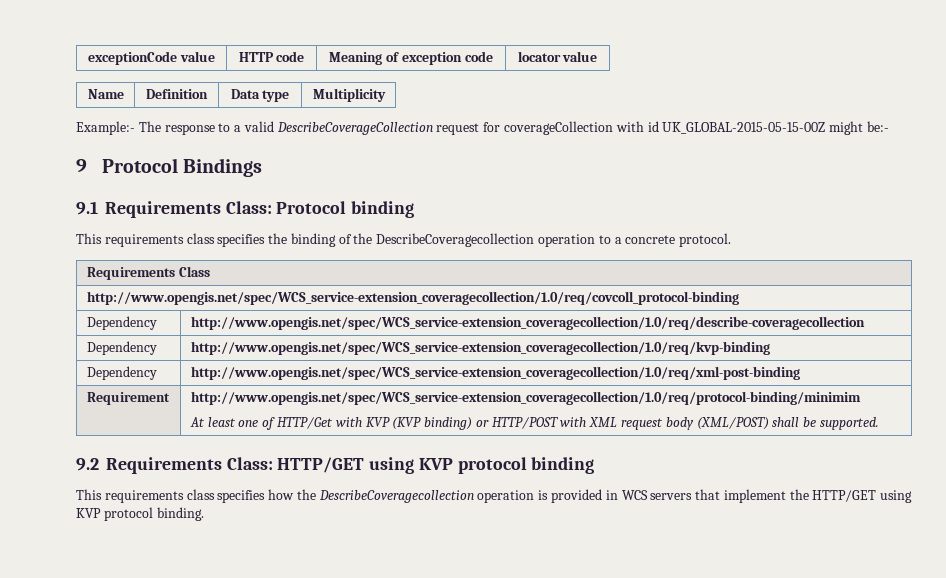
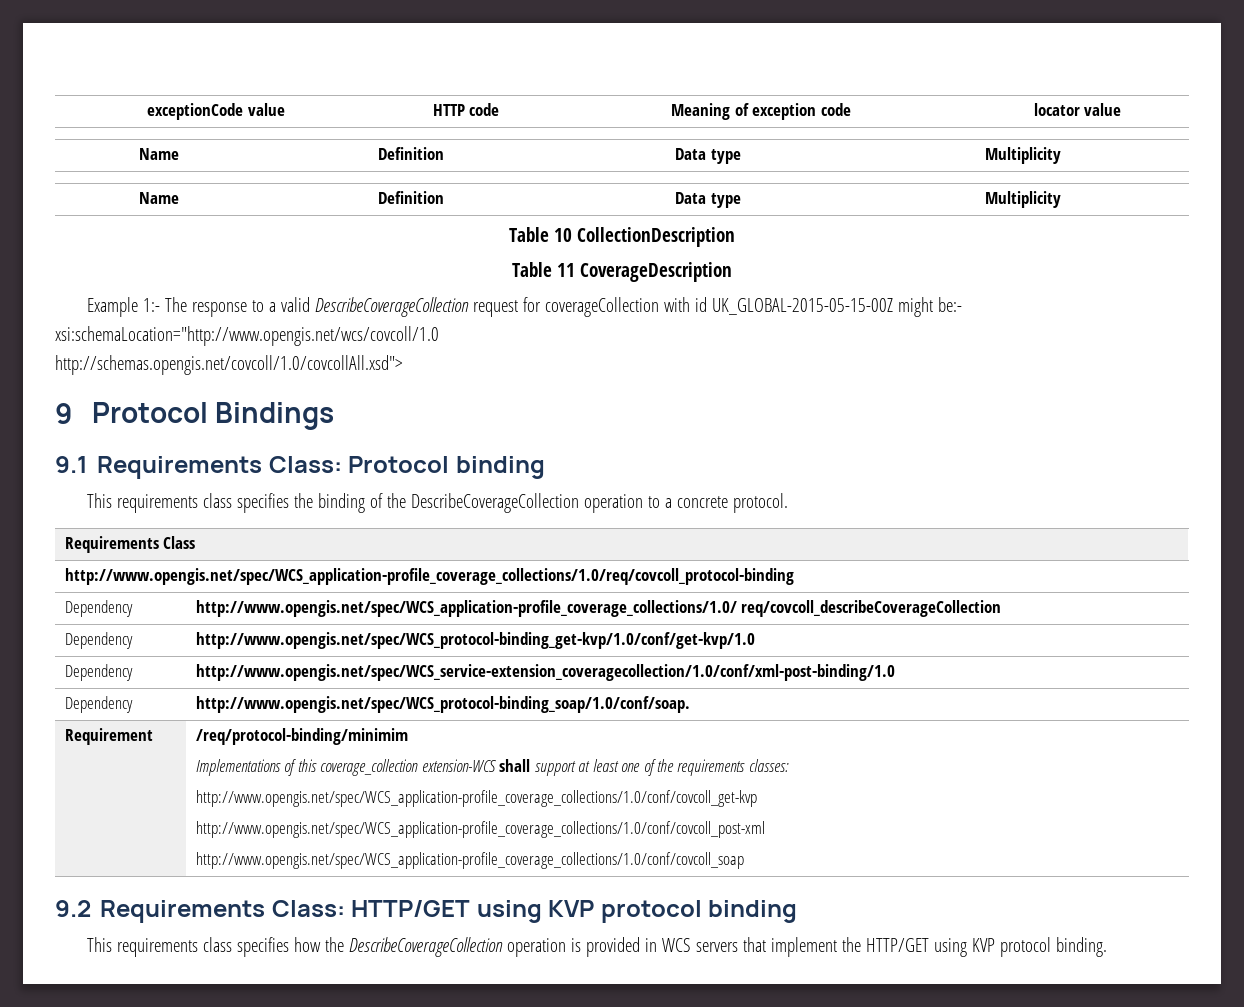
[76,121,135,135] // Example:- -> [139,192,179,204] [377,191,444,204] [675,192,741,208] [985,191,1061,208] [509,227,735,247] [512,262,732,282] [86,297,160,317] // Name | Definition | Data type | Multiplicity // Table 10 CollectionDescription // Table 11 CoverageDescription // Example 1:-
(889, 126) none -> [55,326,439,346] [55,355,403,375] xsi:schemaLocation="http://www.opengis.net/wcs/covcoll/1.0 // http://schemas.opengis.net/covcoll/1.0/covcollAll.xsd">
[376,233,535,247] DescribeCoveragecollection -> [410,493,579,513] DescribeCoverageCollection
[86,291,739,305] [86,316,157,330] [190,316,865,330] [86,341,157,355] [190,341,770,355] [86,366,157,380] [190,366,800,380] [86,392,170,405] [190,391,861,405] [189,417,879,430] http://www.opengis.net/spec/WCS_service-extension_coveragecollection/1.0/req/covcoll_protocol-binding // Dependency | http://www.opengis.net/spec/WCS_service-extension_coveragecollection/1.0/req/describe-coveragecollection // Dependency | http://www.opengis.net/spec/WCS_service-extension_coveragecollection/1.0/req/kvp-binding // Dependency | http://www.opengis.net/spec/WCS_service-extension_coveragecollection/1.0/req/xml-post-binding // Requirement | http://www.opengis.net/spec/WCS_service-extension_coveragecollection/1.0/req/protocol-binding/minimim // At least one of HTTP/Get with KVP (KVP binding) or HTTP/POST with XML request body (XML/POST) shall be supported. -> [64,568,794,585] [64,600,133,617] [195,600,1002,617] [64,632,133,649] [195,632,755,649] [64,664,133,681] [195,664,895,681] [64,696,133,713] [195,696,690,713] [64,728,153,745] [195,728,408,745] [195,759,789,776] [195,790,757,807] [195,821,765,838] [195,852,744,869] http://www.opengis.net/spec/WCS_application-profile_coverage_collections/1.0/req/covcoll_protocol-binding // Dependency | http://www.opengis.net/spec/WCS_application-profile_coverage_collections/1.0/ req/covcoll_describeCoverageCollection // Dependency | http://www.opengis.net/spec/WCS_protocol-binding_get-kvp/1.0/conf/get-kvp/1.0 // Dependency | http://www.opengis.net/spec/WCS_service-extension_coveragecollection/1.0/conf/xml-post-binding/1.0 // Dependency | http://www.opengis.net/spec/WCS_protocol-binding_soap/1.0/conf/soap. // Requirement | /req/protocol-binding/minimim // Implementations of this coverage_collection extension-WCS shall support at least one of the requirements classes: // http://www.opengis.net/spec/WCS_application-profile_coverage_collections/1.0/conf/covcoll_get-kvp // http://www.opengis.net/spec/WCS_application-profile_coverage_collections/1.0/conf/covcoll_post-xml // http://www.opengis.net/spec/WCS_application-profile_coverage_collections/1.0/conf/covcoll_soap
[318,490,474,503] DescribeCoveragecollection -> [348,937,503,957] DescribeCoverageCollection

